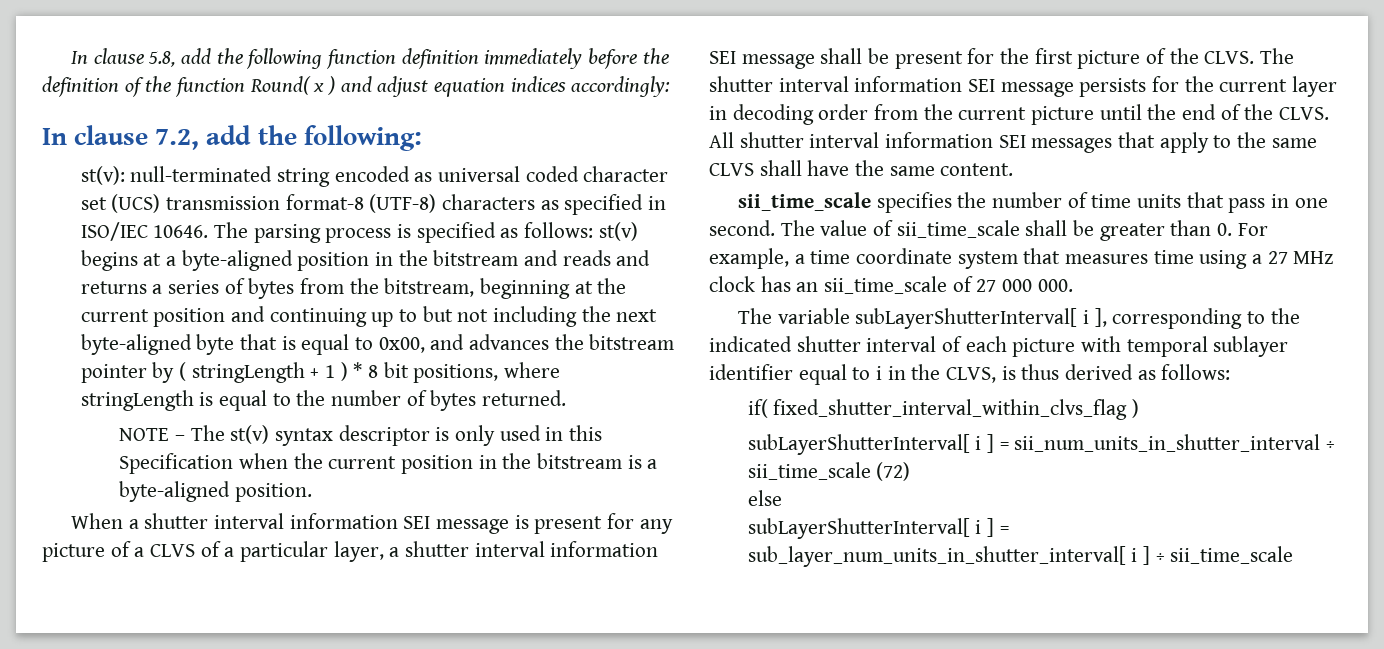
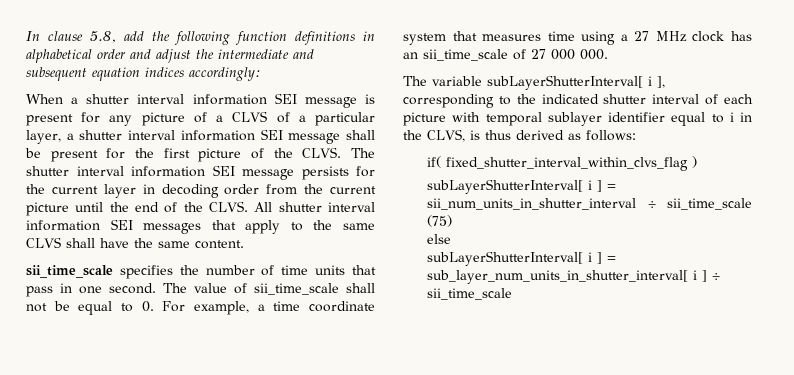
[401,48,669,69] [42,76,671,97] [42,125,422,151] [80,166,669,187] [80,194,666,215] [80,222,638,243] [80,250,651,271] [80,278,627,299] [80,306,658,327] [80,334,675,355] [80,362,560,383] [80,390,566,411] [119,425,602,446] [119,453,658,474] [119,481,312,502] definition immediately before the definition of the function Round( x ) and adjust equation indices accordingly: // In clause 7.2, add the following: // st(v): null-terminated string encoded as universal coded character set (UCS) transmission format-8 (UTF-8) characters as specified in ISO/IEC 10646. The parsing process is specified as follows: st(v) begins at a byte-aligned position in the bitstream and reads and returns a series of bytes from the bitstream, beginning at the current position and continuing up to but not including the next byte-aligned byte that is equal to 0x00, and advances the bitstream pointer by ( stringLength + 1 ) * 8 bit positions, where stringLength is equal to the number of bytes returned. // NOTE – The st(v) syntax descriptor is only used in this Specification when the current position in the bitstream is a byte-aligned position. -> [295,31,375,45] [26,49,314,63] [26,67,261,81] definitions in alphabetical order and adjust the intermediate and subsequent equation indices accordingly:
[1073,220,1212,241] be greater than -> [26,301,133,315] not be equal to
[876,462,911,481] (72) -> [427,215,453,227] (75)

